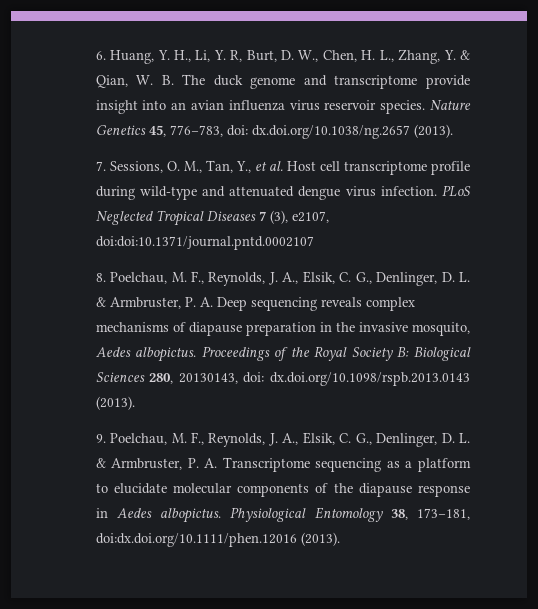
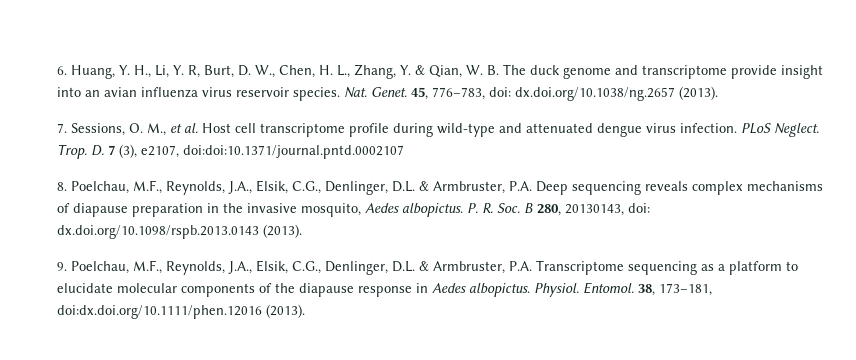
[429,100,471,110] [95,125,146,135] Nature Genetics -> [344,87,408,98] Nat. Genet.
[205,160,251,173] Tan, Y., -> (167, 129) none
[95,210,256,226] Neglected Tropical Diseases -> [774,123,820,137] [57,144,105,159] Neglect. Trop. D.
[171,271,470,286] [95,297,213,309] M. F., Reynolds, J. A., Elsik, C. G., Denlinger, D. L. & Armbruster, P. A. -> [133,180,533,195] M.F., Reynolds, J.A., Elsik, C.G., Denlinger, D.L. & Armbruster, P.A.
[201,346,471,361] [95,372,145,382] Proceedings of the Royal Society B: Biological Sciences -> [467,203,534,213] P. R. Soc. B
[171,432,470,447] [95,458,218,470] M. F., Reynolds, J. A., Elsik, C. G., Denlinger, D. L. & Armbruster, P. A. -> [133,260,533,275] M.F., Reynolds, J.A., Elsik, C.G., Denlinger, D.L. & Armbruster, P.A.
[230,507,383,522] Physiological Entomology -> [534,282,635,297] Physiol. Entomol.

